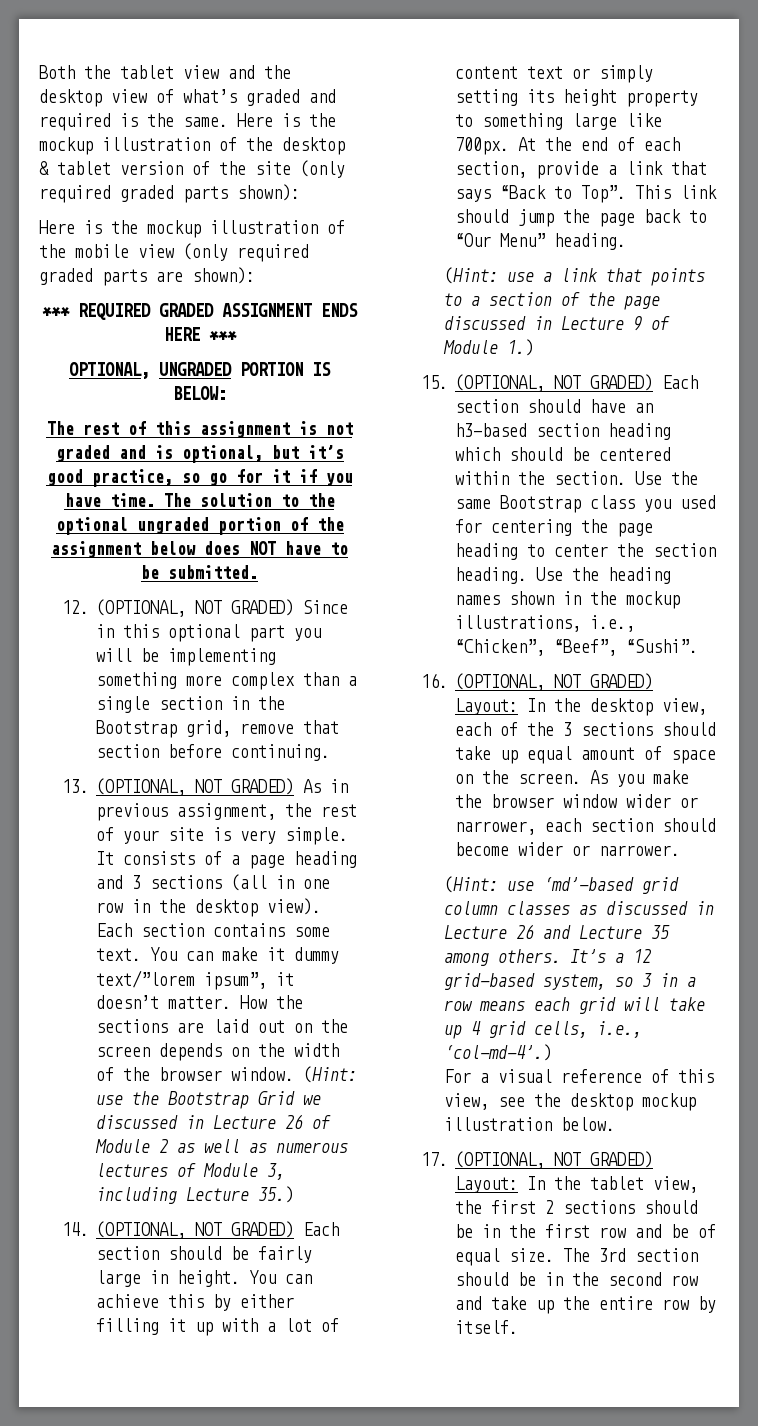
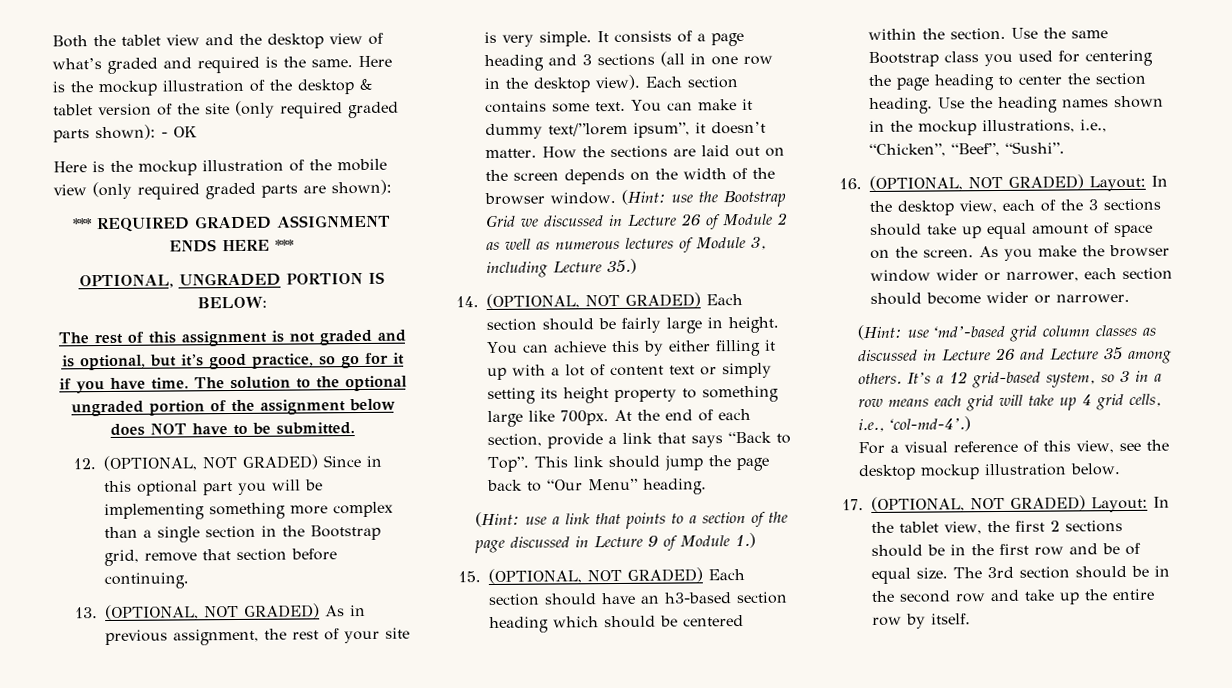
(300, 192) none -> [161,126,197,138] - OK

